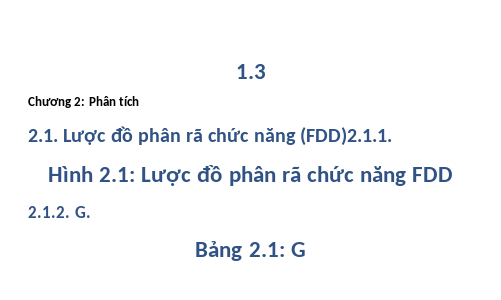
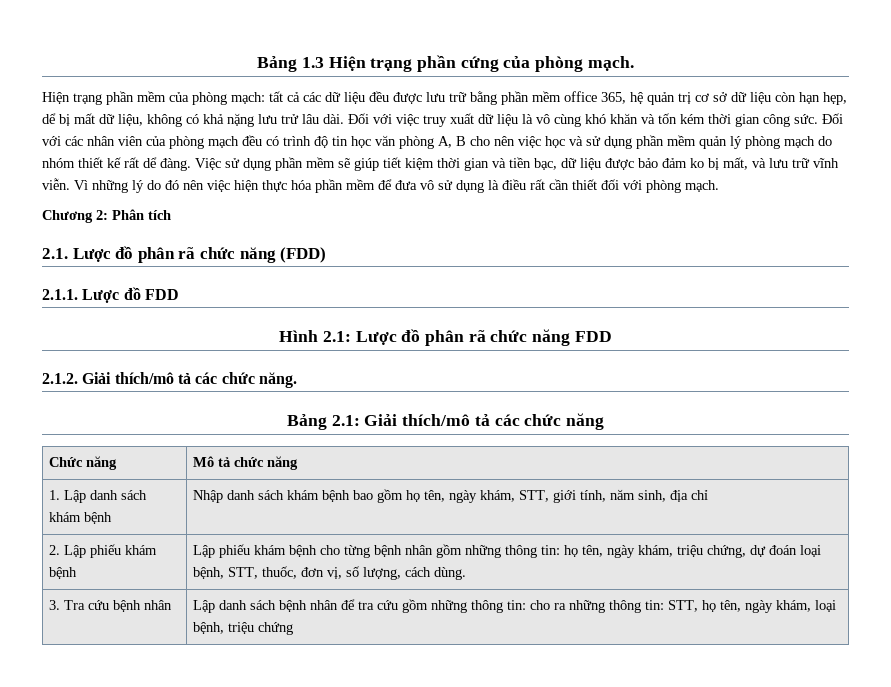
(235, 71) none -> [257,56,298,72] Bảng
(266, 71) none -> [328,55,634,72] [42,91,847,105] [42,113,843,127] [42,135,832,149] [42,157,839,171] [42,178,719,193] Hiện trạng phần cứng của phòng mạch. // Hiện trạng phần mềm của phòng mạch: tất cả các dữ liệu đều được lưu trữ bằng phần mềm office 365, hệ quản trị cơ sở dữ liệu còn hạn hẹp, dể bị mất dữ liệu, không có khả nặng lưu trử lâu dài. Đối với việc truy xuất dữ liệu là vô cùng khó khăn và tốn kém thời gian công sức. Đối với các nhân viên của phòng mạch đều có trình độ tin học văn phòng A, B cho nên việc học và sử dụng phần mềm quản lý phòng mạch do nhóm thiết kế rất dể đàng. Việc sử dụng phần mềm sẽ giúp tiết kiệm thời gian và tiền bạc, dữ liệu được bảo đảm ko bị mất, và lưu trữ vĩnh viễn. Vì những lý do đó nên việc hiện thực hóa phần mềm để đưa vô sử dụng là điều rất cần thiết đối với phòng mạch.
[299,127,392,146] (FDD)2.1.1. -> [280,247,327,263] [42,287,179,303] (FDD) // 2.1.1. Lược đồ FDD
[74,206,91,218] [195,241,306,261] G. // Bảng 2.1: G -> [82,372,297,388] [286,413,605,430] [49,456,118,470] [193,456,299,470] [49,490,148,503] [49,512,113,524] [193,489,709,503] [49,544,158,558] [49,567,78,579] [193,544,822,558] [193,566,467,580] [49,600,173,612] [193,599,837,613] [193,622,294,635] Giải thích/mô tả các chức năng. // Bảng 2.1: Giải thích/mô tả các chức năng // Chức năng | Mô tả chức năng // 1. Lập danh sách khám bệnh | Nhập danh sách khám bệnh bao gồm họ tên, ngày khám, STT, giới tính, năm sinh, địa chỉ // 2. Lập phiếu khám bệnh | Lập phiếu khám bệnh cho từng bệnh nhân gồm những thông tin: họ tên, ngày khám, triệu chứng, dự đoán loại bệnh, STT, thuốc, đơn vị, số lượng, cách dùng. // 3. Tra cứu bệnh nhân | Lập danh sách bệnh nhân để tra cứu gồm những thông tin: cho ra những thông tin: STT, họ tên, ngày khám, loại bệnh, triệu chứng

